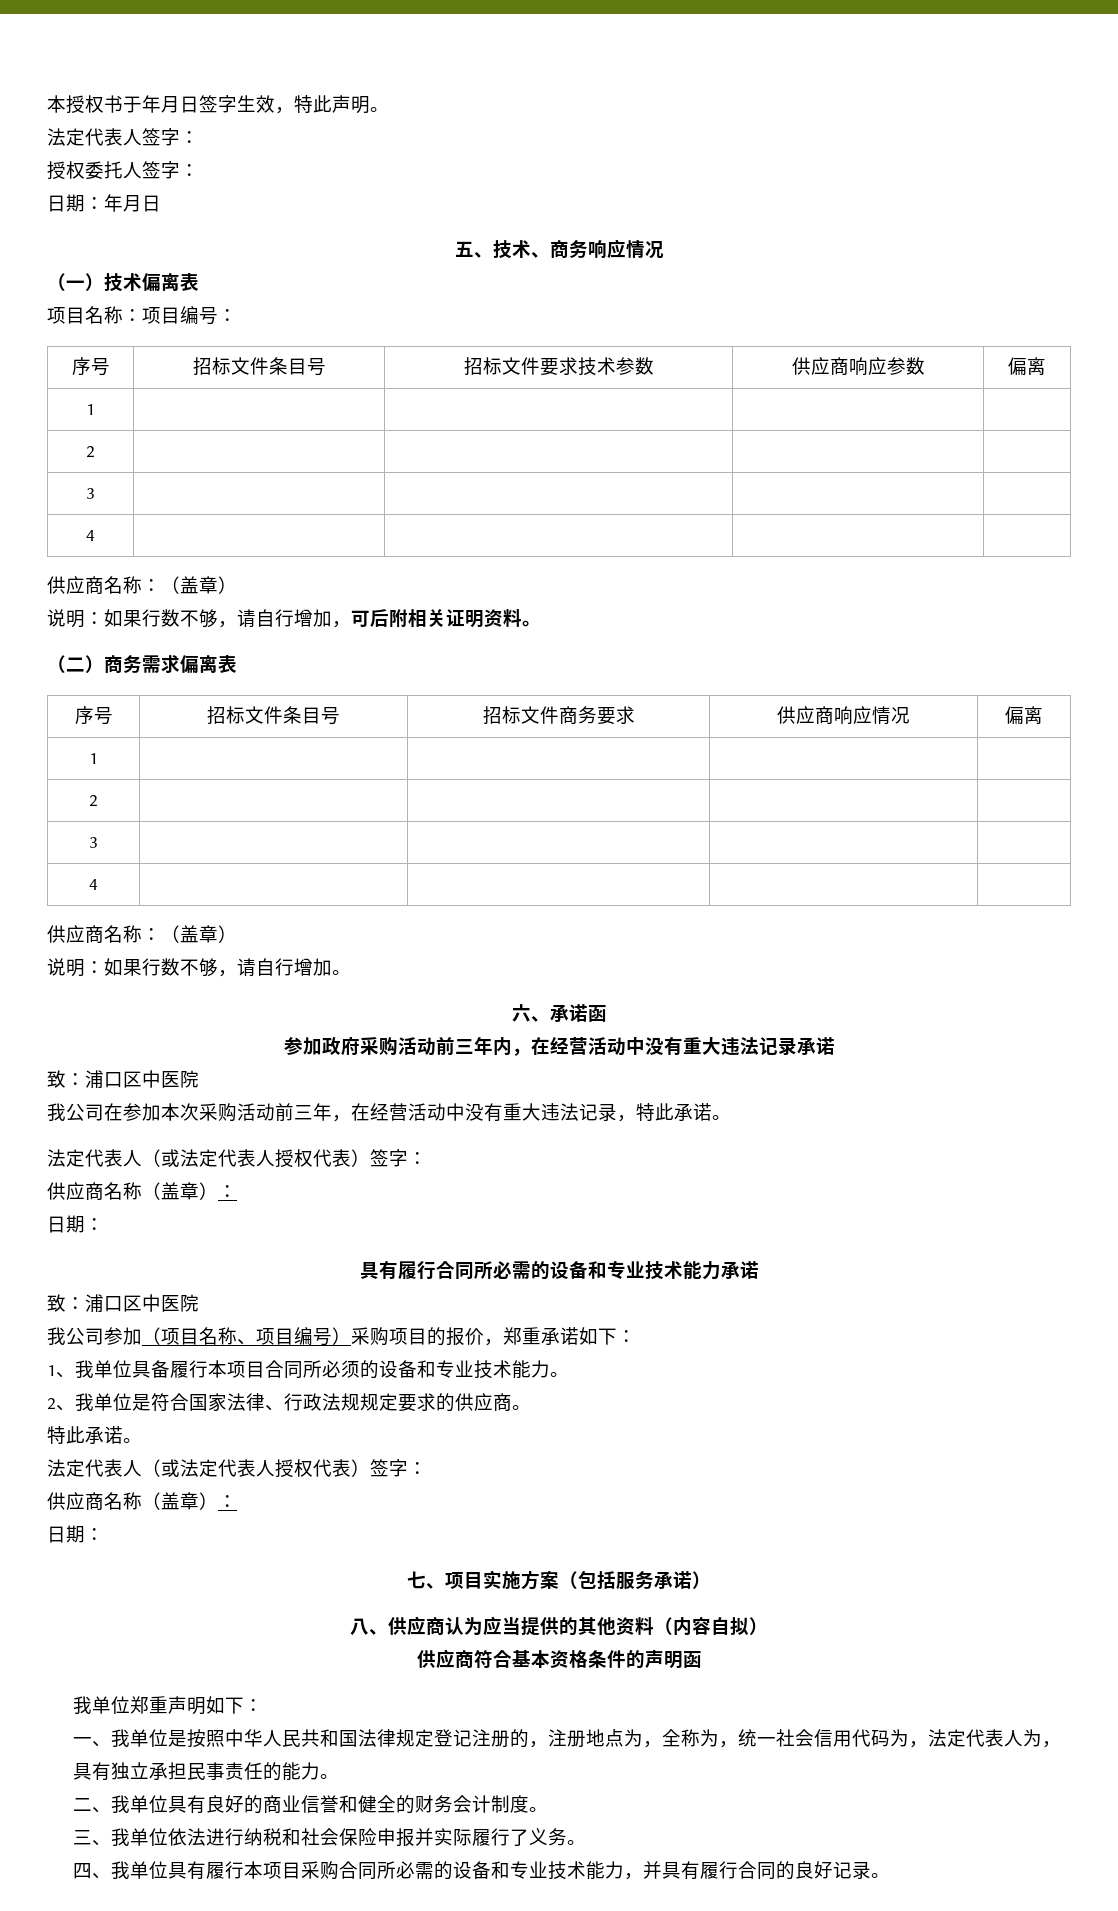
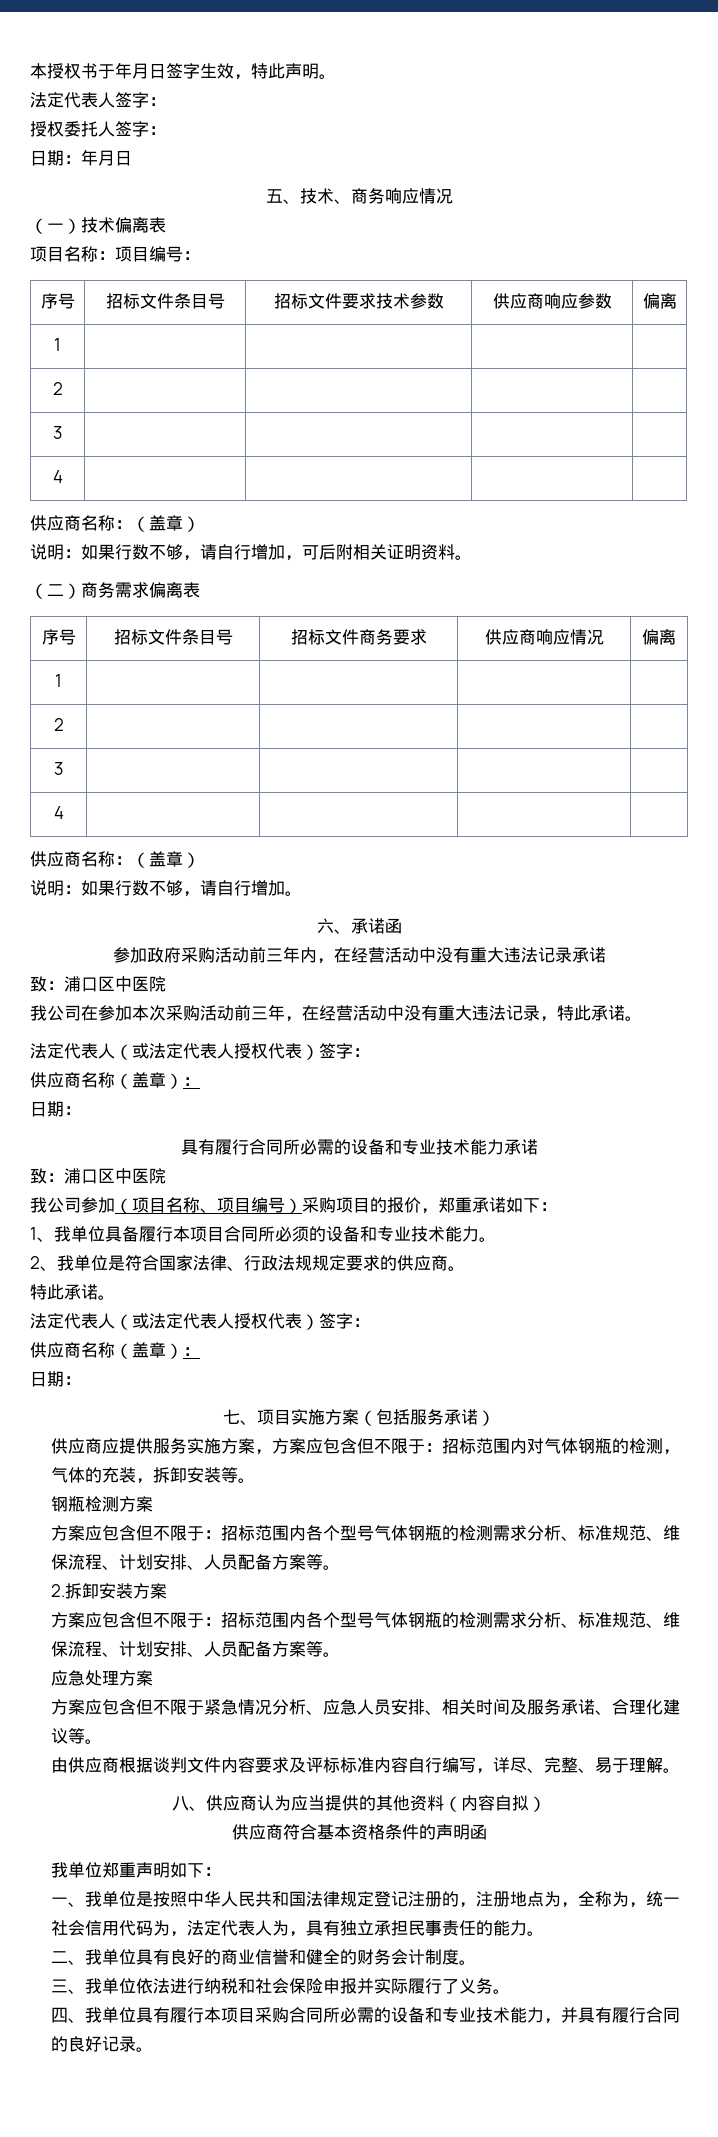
(711, 1580) none -> [50,1438,680,1455] [50,1467,255,1484] [50,1496,153,1512] [50,1525,680,1541] [50,1554,340,1570] [50,1583,167,1599] [50,1612,680,1628] [50,1641,340,1657] [50,1670,153,1686] [50,1699,680,1715] [50,1728,102,1744] [50,1757,680,1774] // 供应商应提供服务实施方案，方案应包含但不限于：招标范围内对气体钢瓶的检测，气体的充装，拆卸安装等。 // 钢瓶检测方案 // 方案应包含但不限于：招标范围内各个型号气体钢瓶的检测需求分析、标准规范、维保流程、计划安排、人员配备方案等。 // 2.拆卸安装方案 // 方案应包含但不限于：招标范围内各个型号气体钢瓶的检测需求分析、标准规范、维保流程、计划安排、人员配备方案等。 // 应急处理方案 // 方案应包含但不限于紧急情况分析、应急人员安排、相关时间及服务承诺、合理化建议等。 // 由供应商根据谈判文件内容要求及评标标准内容自行编写，详尽、完整、易于理解。

